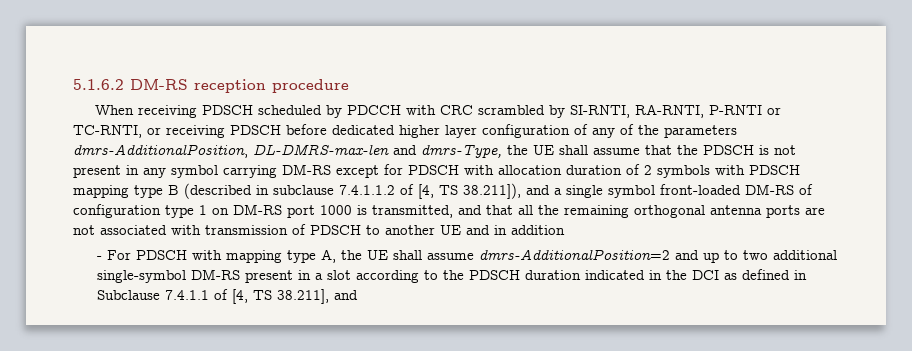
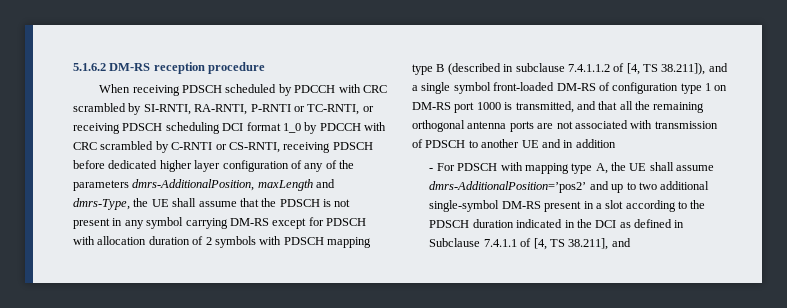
(281, 130) none -> [165,122,386,134] [73,141,373,153] scheduling DCI format 1_0 by PDCCH with CRC scrambled by C-RNTI or CS-RNTI, receiving PDSCH
[253,144,389,156] DL-DMRS-max-len -> [257,179,313,191] maxLength
[478,249,670,260] dmrs-AdditionalPosition=2 -> [429,181,587,193] dmrs-AdditionalPosition=’pos2’

